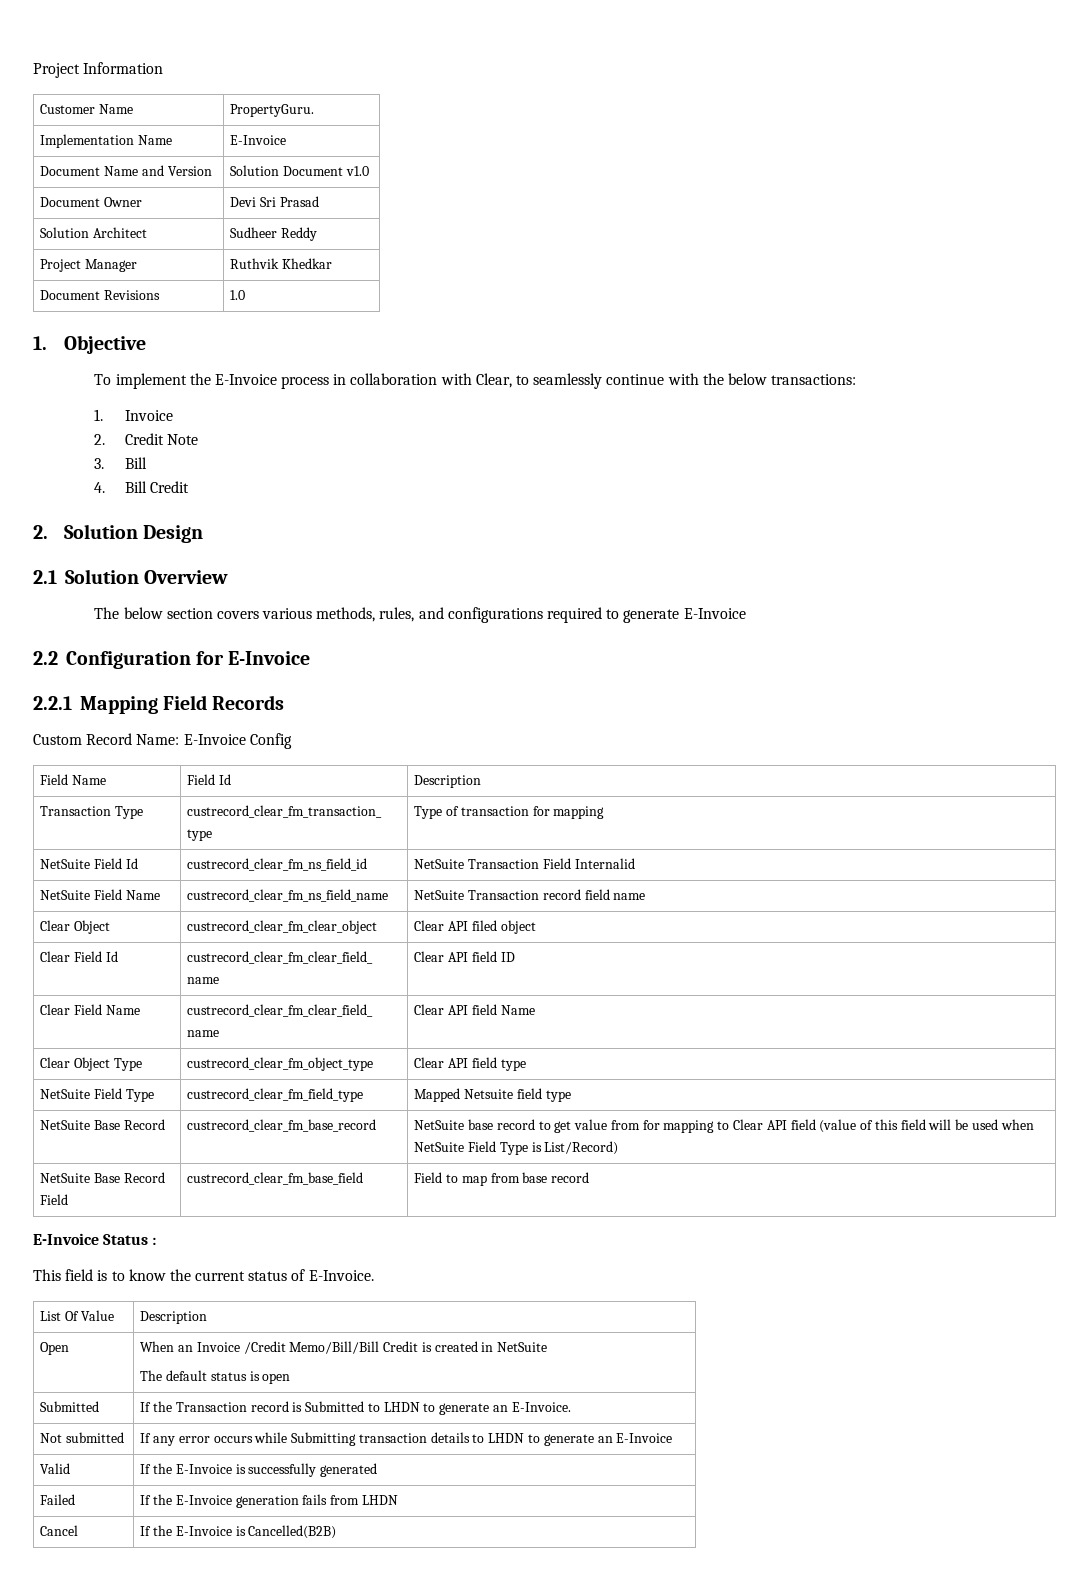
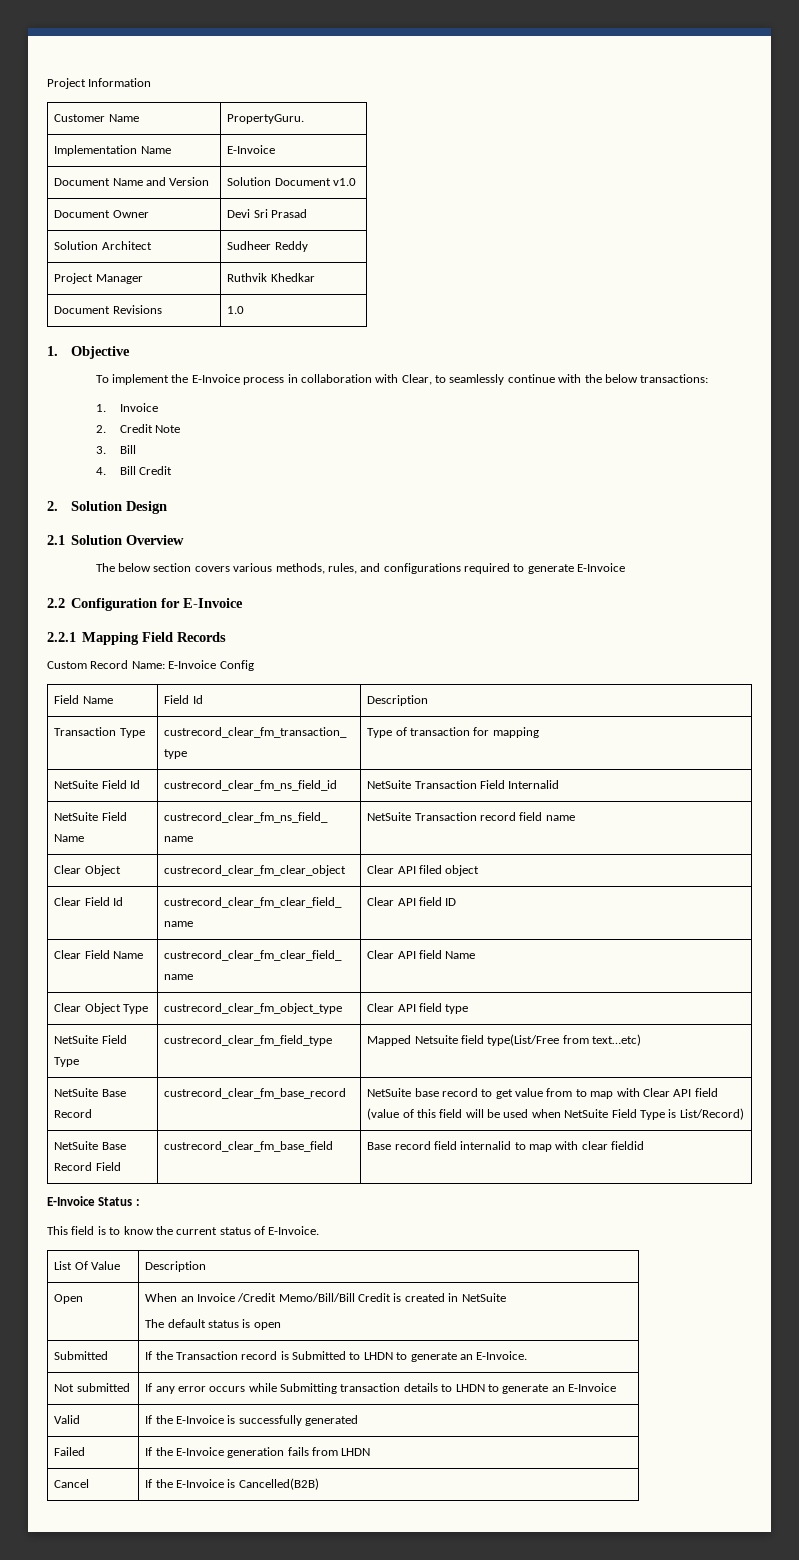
[545,1090,571,1102] type -> [487,1034,642,1046] type(List/Free from text…etc)
[642,1120,730,1133] for mapping to -> [575,1088,640,1099] to map with
[414,1172,590,1186] Field to map from base record -> [367,1141,645,1152] Base record field internalid to map with clear fieldid

